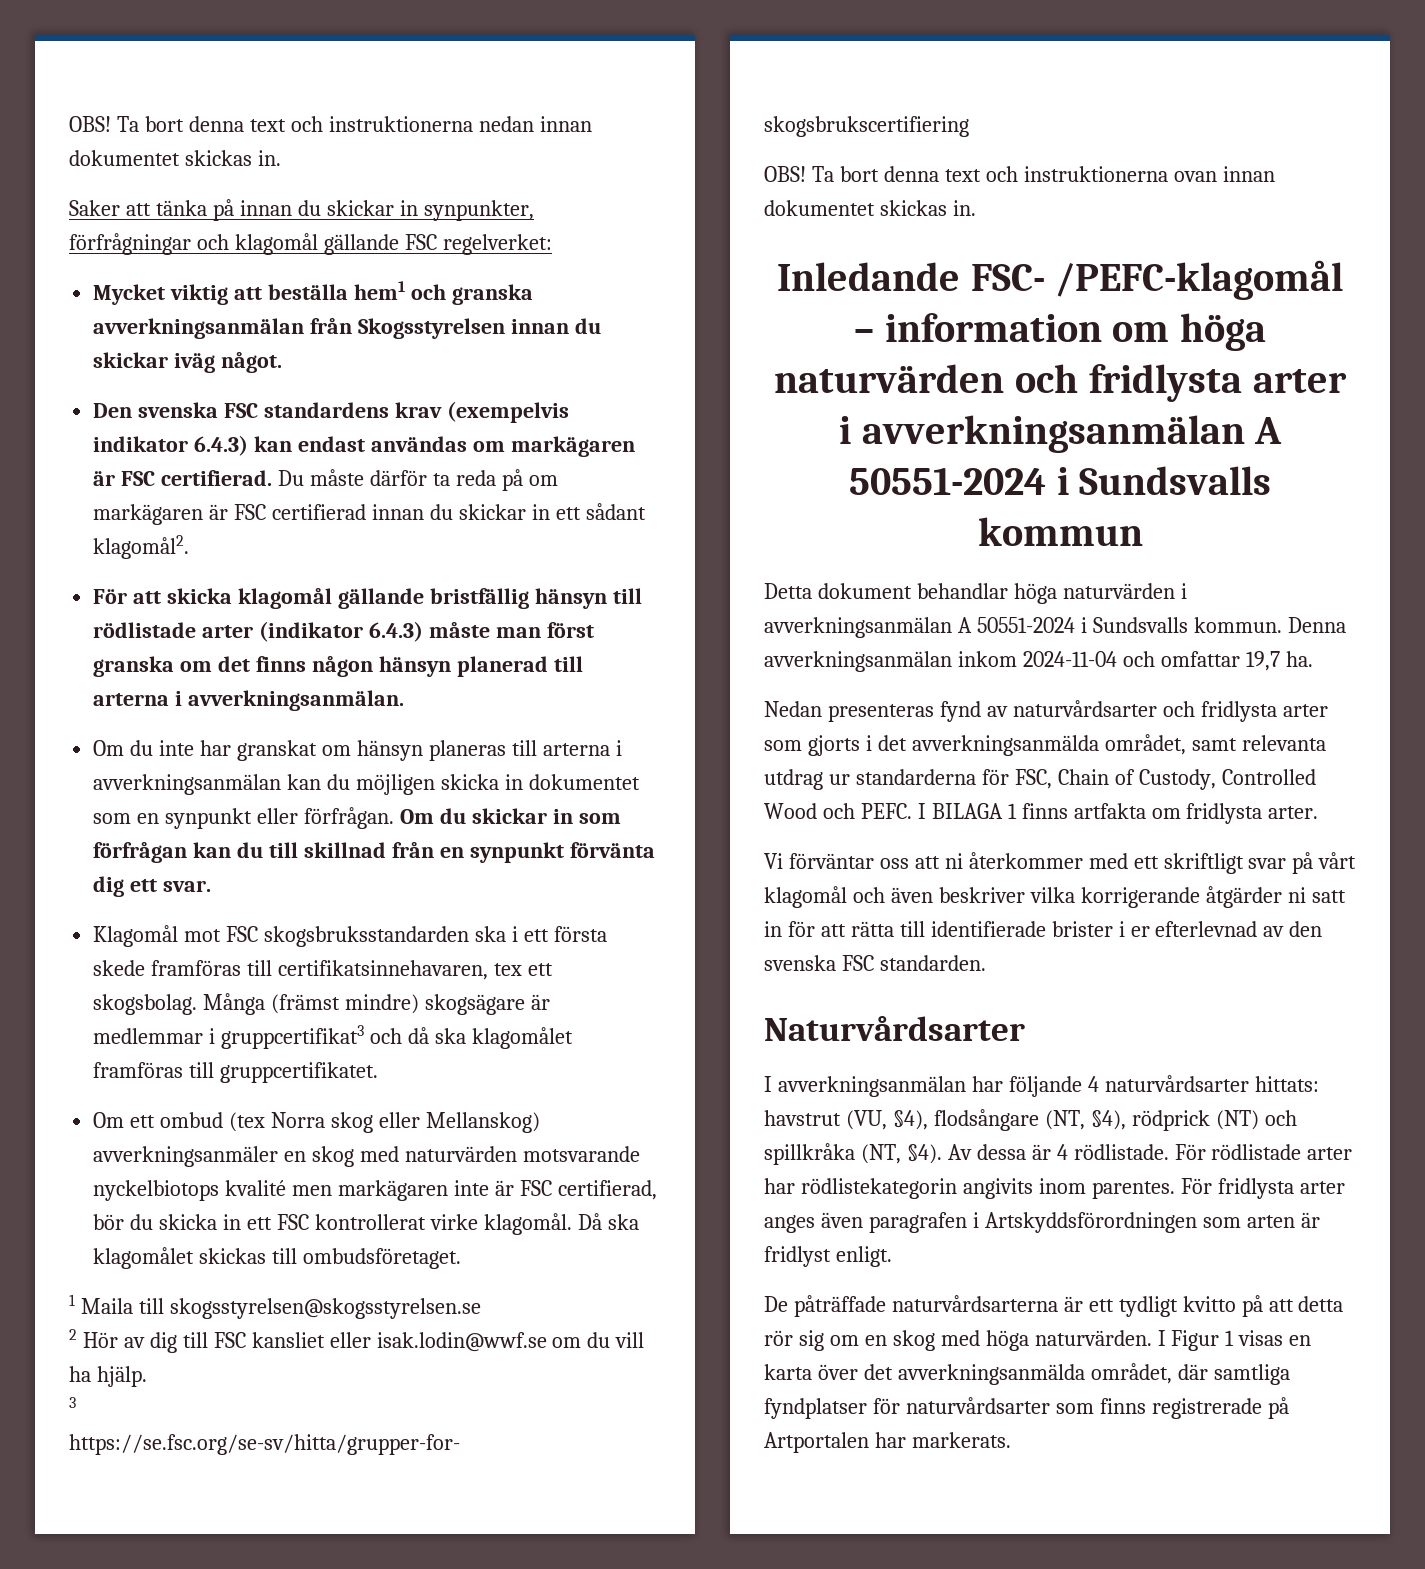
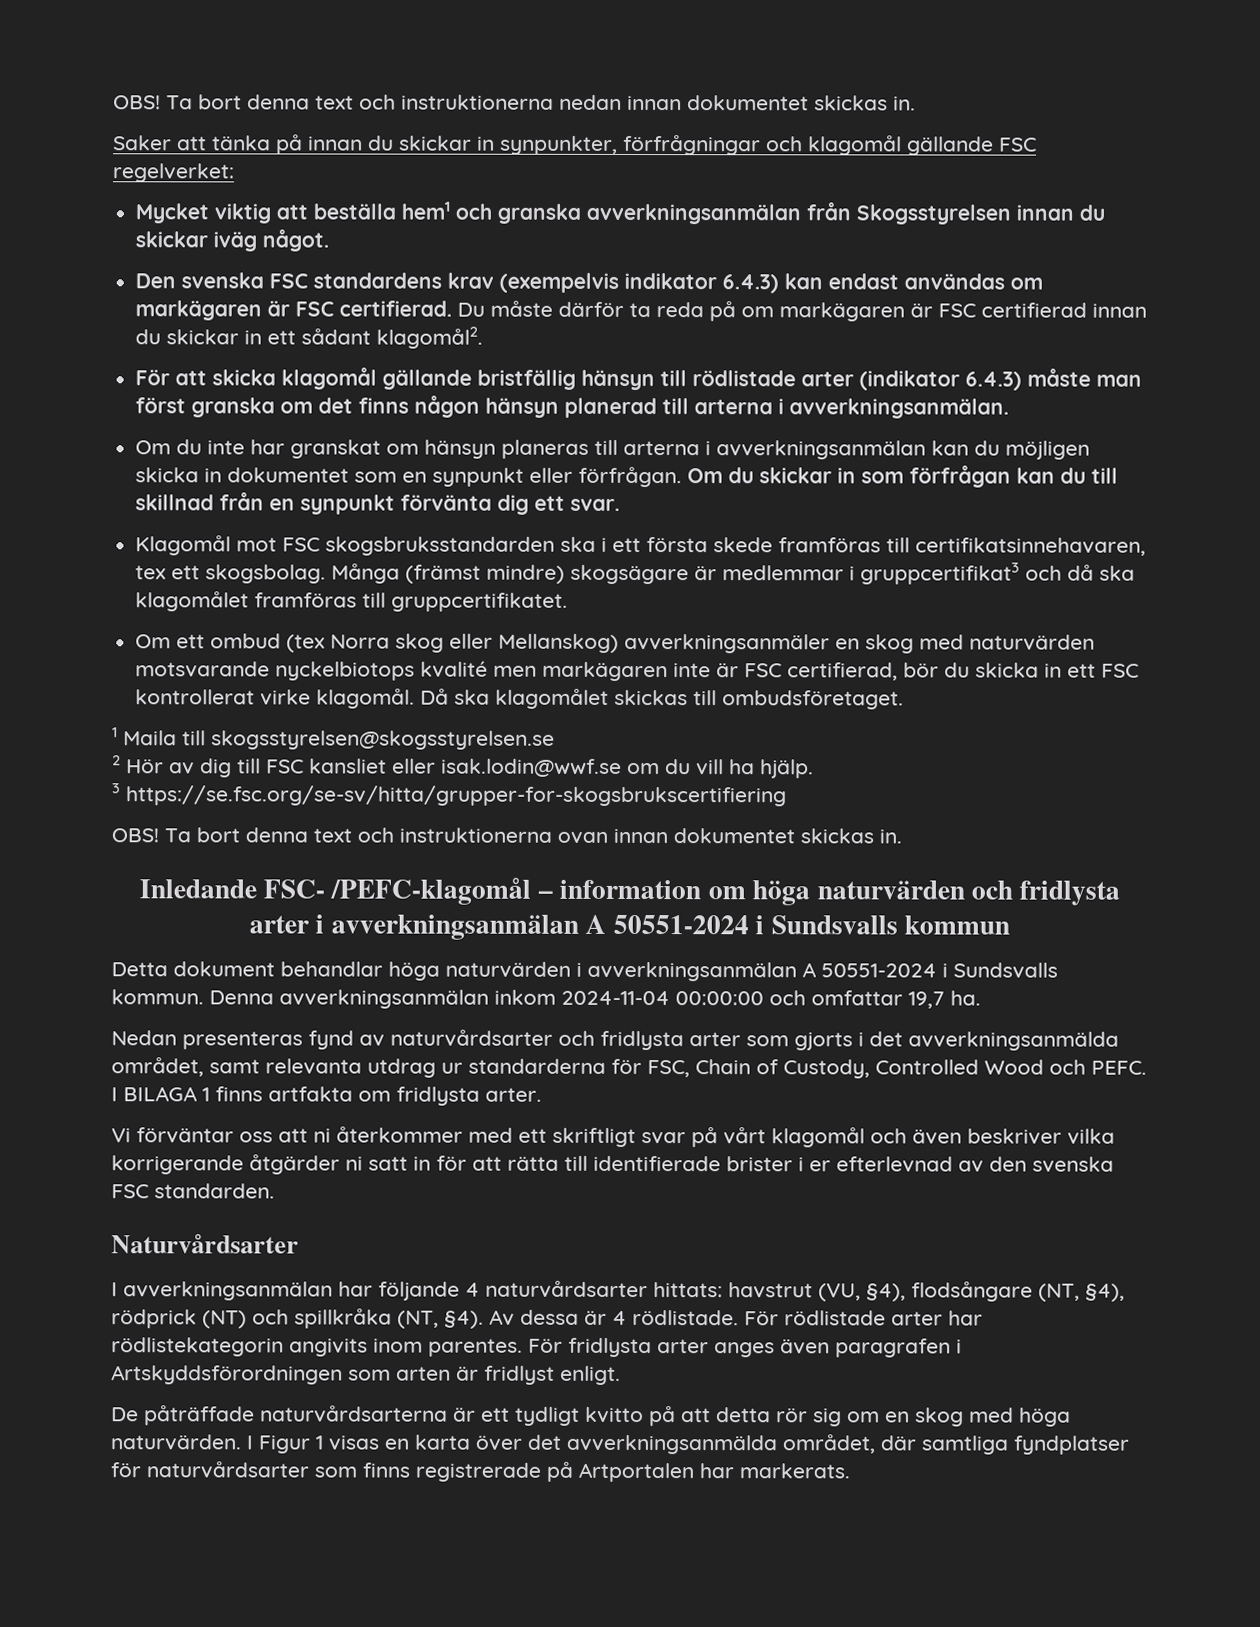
(1117, 659) none -> [675,991,764,1006] 00:00:00

